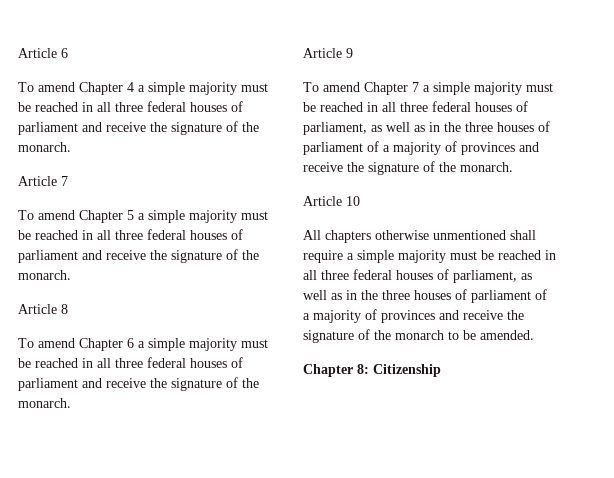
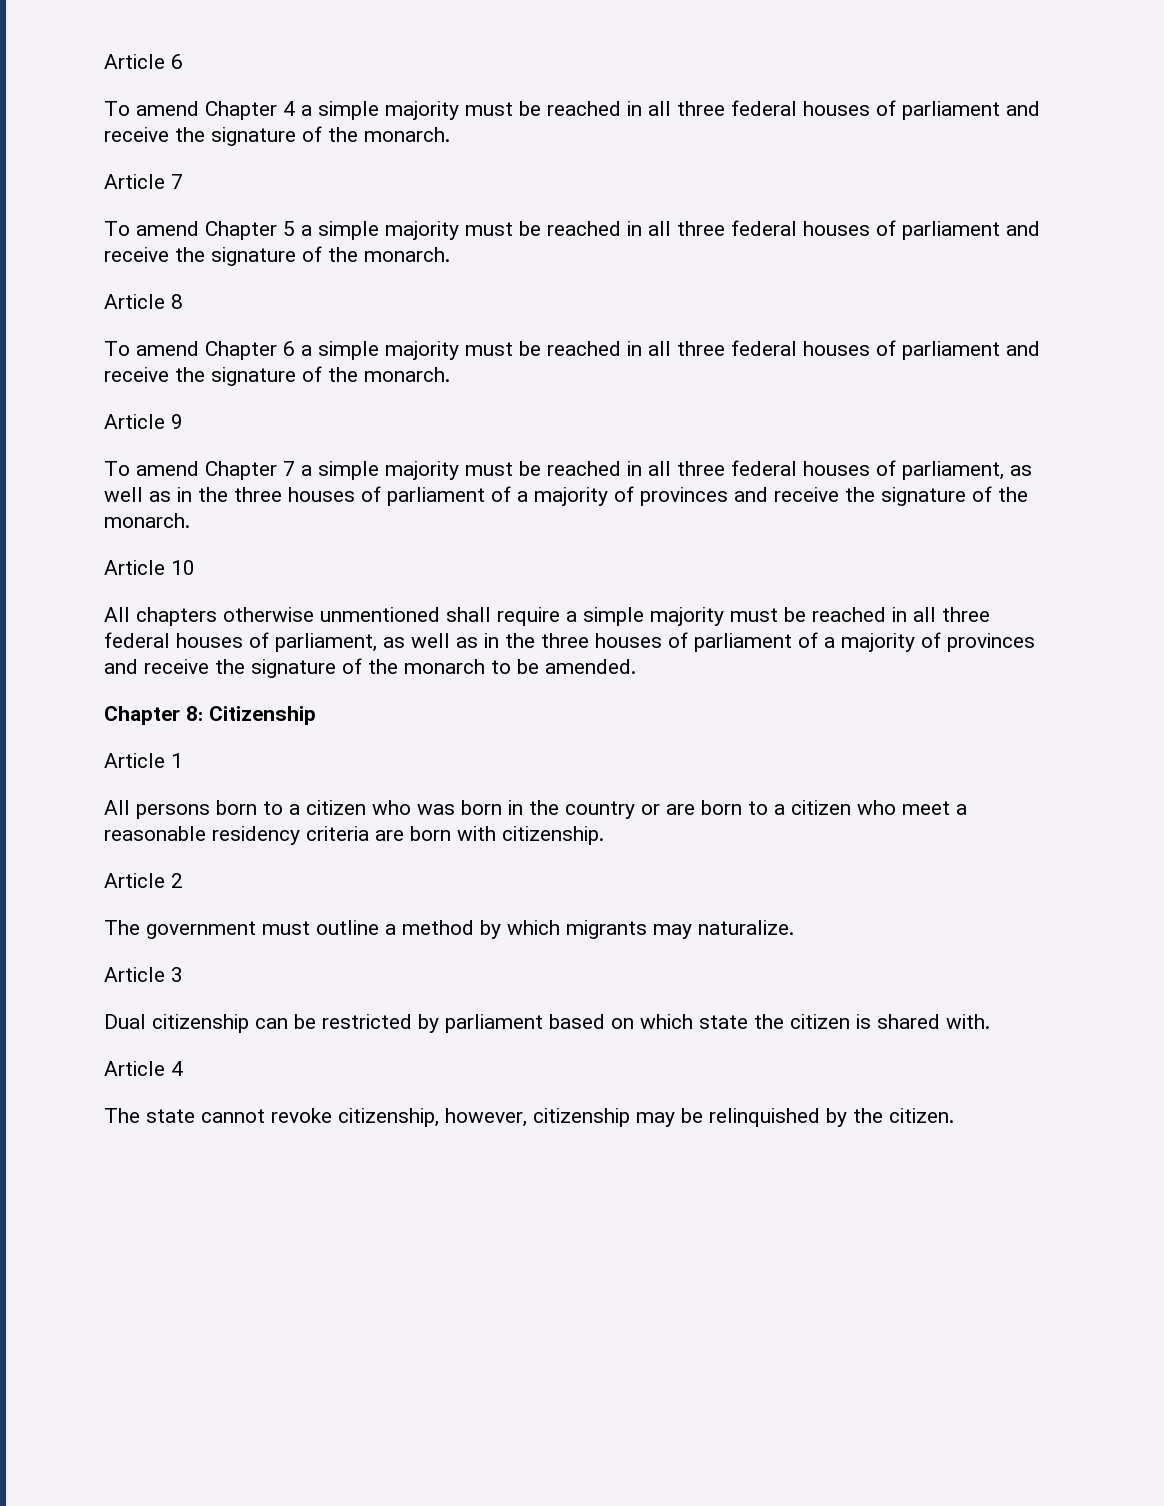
(441, 370) none -> [104,753,183,768] [104,800,967,819] [104,826,604,845] [104,873,183,888] [104,920,794,939] [104,967,183,982] [104,1014,990,1033] [104,1061,183,1076] [104,1108,954,1127] // Article 1 // All persons born to a citizen who was born in the country or are born to a citizen who meet a reasonable residency criteria are born with citizenship. // Article 2 // The government must outline a method by which migrants may naturalize. // Article 3 // Dual citizenship can be restricted by parliament based on which state the citizen is shared with. // Article 4 // The state cannot revoke citizenship, however, citizenship may be relinquished by the citizen.

